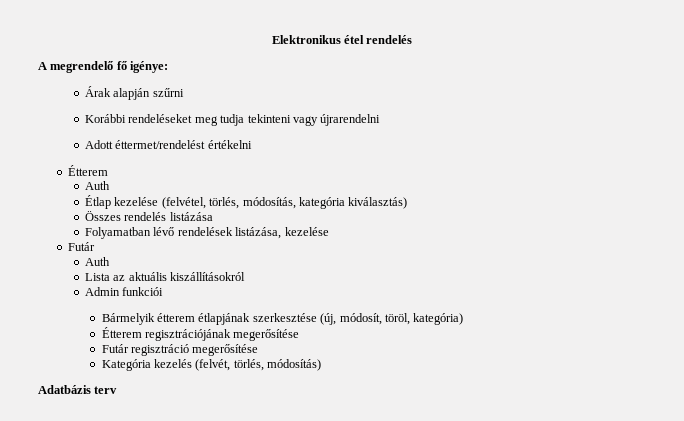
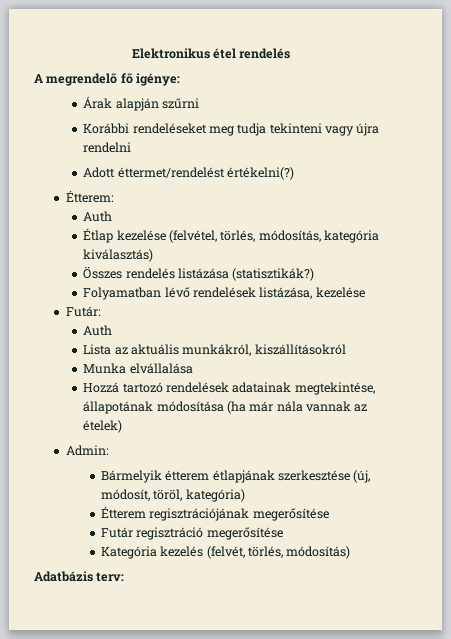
[320,114,381,126] újrarendelni -> [356,123,380,136] [83,142,132,153] újra rendelni
[207,140,252,149] [68,165,109,176] értékelni // Étterem -> [226,167,294,180] [65,190,114,203] értékelni(?) // Étterem:
(213, 216) none -> [232,268,315,281] (statisztikák?)
[68,242,96,251] Futár -> [65,306,101,317] Futár:
(167, 276) none -> [182,344,252,356] munkákról,
[85,287,164,296] Admin funkciói -> [83,363,193,374] [83,382,375,395] [83,401,368,414] [83,420,123,433] [65,445,109,456] Munka elvállalása // Hozzá tartozó rendelések adatainak megtekintése, állapotának módosítása (ha már nála vannak az ételek) // Admin:
[94,386,118,394] terv -> [96,572,125,582] terv:

